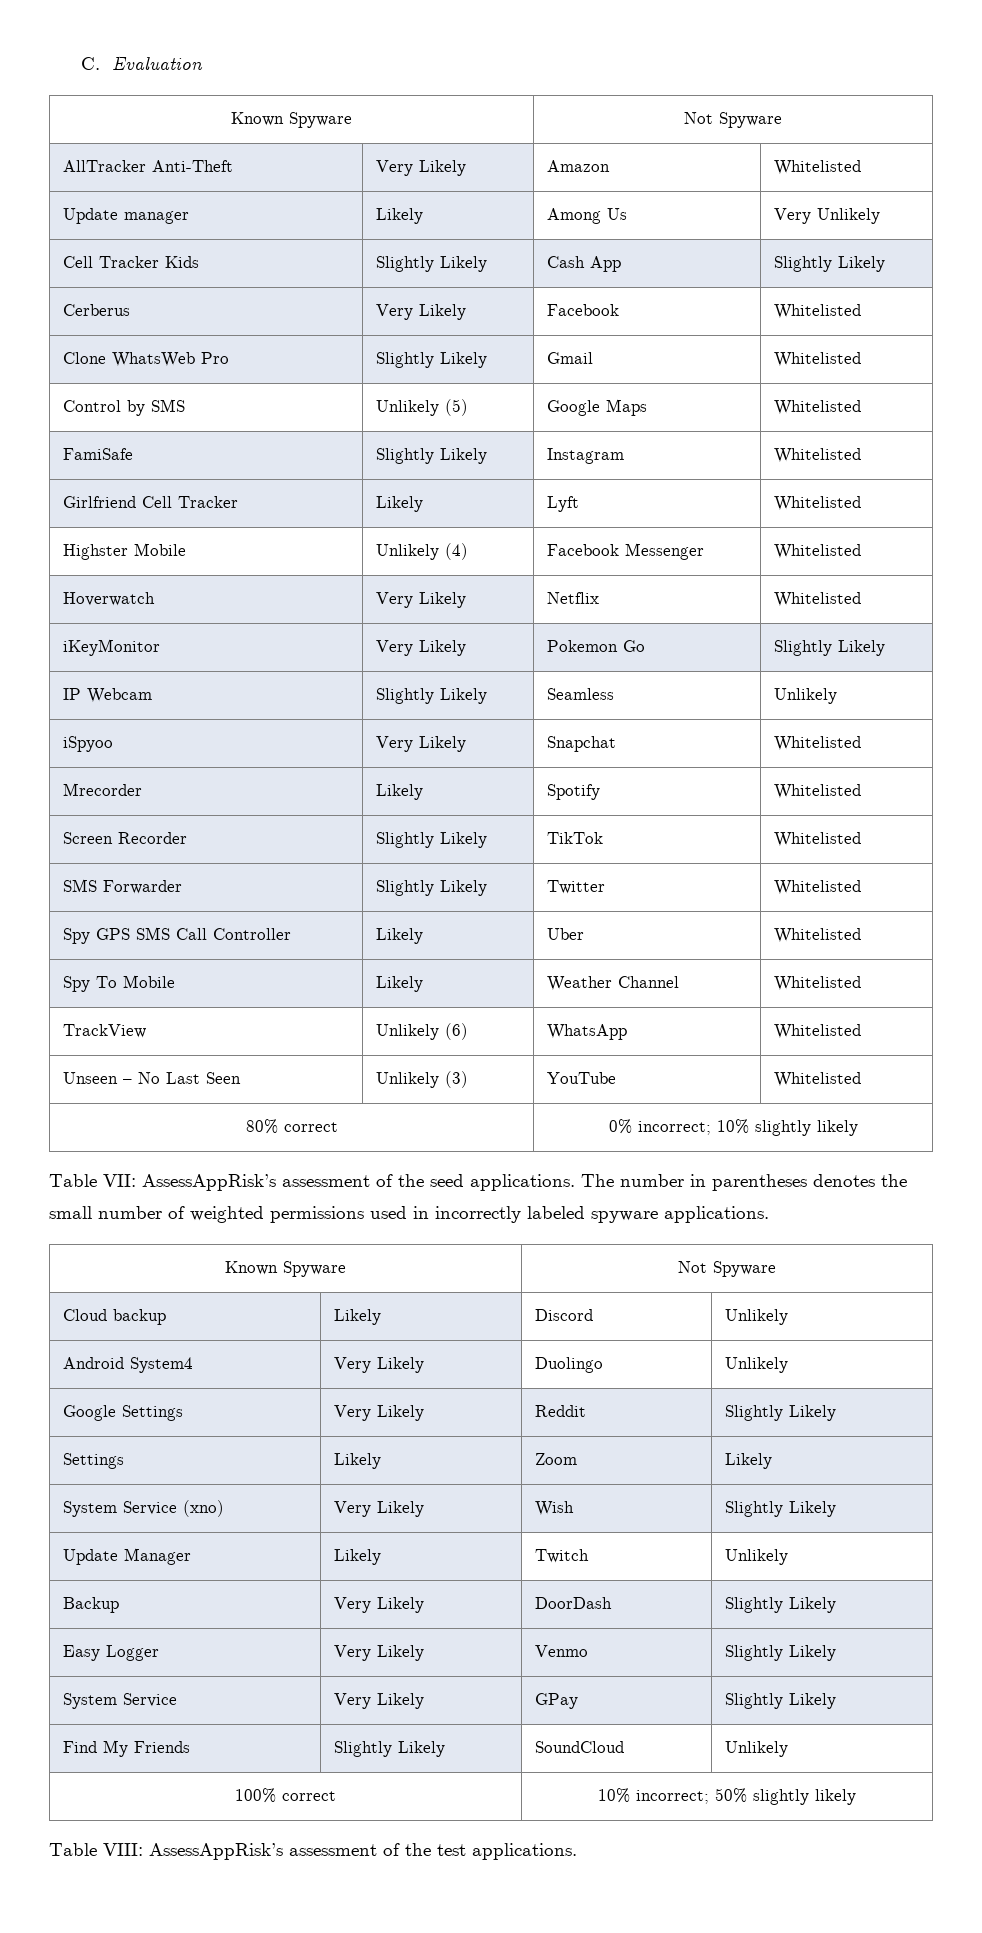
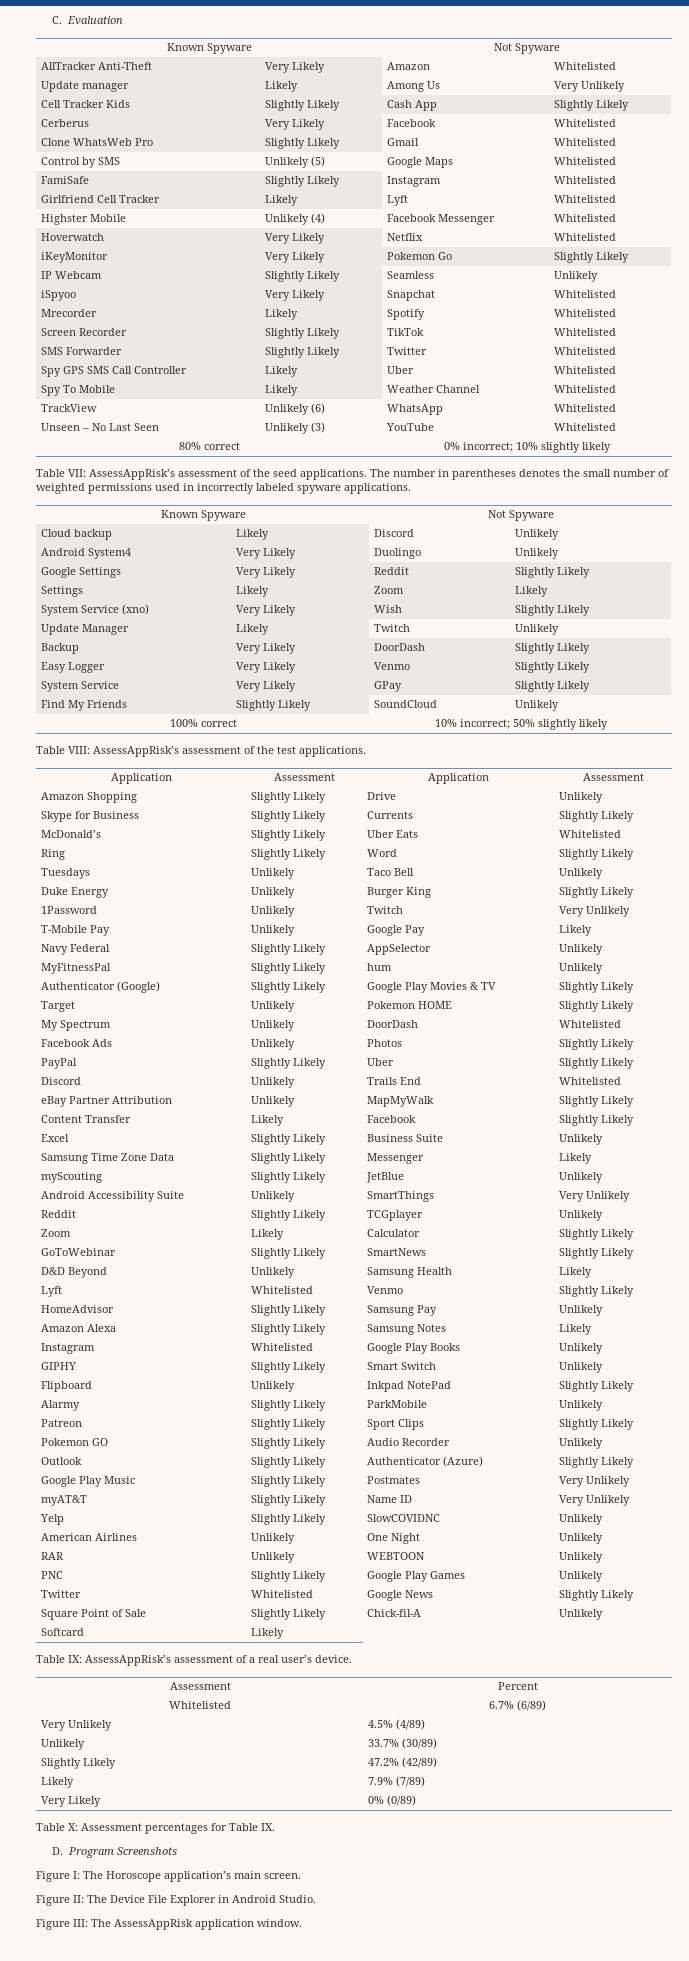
(577, 1851) none -> [111,773,172,784] [274,773,335,781] [428,773,489,784] [582,773,644,781] [41,792,138,803] [251,792,327,803] [367,792,397,800] [559,792,604,803] [41,811,140,822] [251,811,327,822] [367,811,414,819] [559,811,635,822] [41,830,102,838] [251,830,327,841] [367,830,419,838] [559,830,622,838] [41,849,66,860] [251,849,327,860] [367,849,398,857] [559,849,635,860] [41,868,91,879] [251,868,296,879] [367,868,415,876] [559,868,604,879] [41,887,110,898] [251,887,296,898] [367,887,432,898] [559,887,635,898] [41,906,98,914] [251,906,296,917] [367,906,404,914] [559,906,631,917] [41,925,111,936] [251,925,296,936] [367,925,426,936] [559,925,593,936] [41,944,111,955] [251,944,327,955] [367,944,432,955] [559,944,604,955] [41,963,112,974] [251,963,327,974] [367,963,393,971] [559,963,604,974] [41,981,161,993] [251,982,327,993] [367,982,497,993] [559,982,635,993] [41,1001,76,1012] [251,1001,296,1012] [367,1001,453,1009] [559,1001,635,1012] [41,1020,112,1031] [251,1020,296,1031] [367,1020,419,1028] [559,1020,622,1028] [41,1039,113,1047] [251,1039,296,1050] [367,1039,403,1047] [559,1039,635,1050] [41,1058,78,1069] [251,1058,327,1069] [367,1058,395,1066] [559,1058,635,1069] [41,1077,82,1085] [251,1077,296,1088] [367,1077,422,1085] [559,1077,622,1085] [41,1096,173,1107] [251,1096,296,1107] [367,1096,435,1107] [559,1096,635,1107] [41,1115,132,1123] [251,1115,285,1126] [367,1115,417,1123] [559,1115,635,1126] [41,1134,70,1142] [251,1134,327,1145] [367,1134,444,1142] [559,1134,604,1145] [41,1153,175,1164] [251,1153,327,1164] [367,1153,425,1164] [559,1153,593,1164] [41,1172,103,1183] [251,1172,327,1183] [366,1172,405,1183] [559,1172,604,1183] [41,1191,185,1202] [251,1191,296,1202] [367,1191,435,1202] [559,1191,631,1202] [41,1210,77,1218] [251,1210,327,1221] [367,1210,424,1221] [559,1210,604,1221] [41,1229,72,1237] [251,1229,285,1240] [367,1229,421,1237] [559,1229,635,1240] [41,1248,117,1256] [251,1248,327,1259] [367,1248,427,1256] [559,1248,635,1259] [41,1267,108,1278] [251,1267,296,1278] [367,1267,453,1278] [559,1267,593,1278] [41,1286,63,1297] [251,1286,314,1294] [367,1286,404,1294] [559,1286,635,1297] [41,1305,115,1313] [251,1305,327,1316] [367,1305,438,1316] [559,1305,604,1316] [41,1324,117,1332] [251,1324,327,1335] [367,1324,447,1335] [559,1324,593,1335] [41,1343,96,1354] [251,1343,314,1351] [367,1343,461,1354] [559,1343,604,1354] [41,1362,77,1370] [251,1362,327,1373] [367,1362,437,1370] [559,1362,604,1373] [41,1381,93,1392] [251,1381,296,1392] [367,1381,452,1392] [559,1381,635,1392] [41,1400,81,1411] [251,1400,327,1411] [367,1400,428,1408] [559,1400,604,1411] [41,1419,83,1427] [251,1419,327,1430] [367,1419,425,1430] [559,1419,635,1430] [41,1438,109,1446] [251,1438,327,1449] [367,1438,451,1446] [559,1438,604,1449] [41,1457,83,1465] [251,1457,327,1468] [367,1456,484,1467] [559,1457,635,1468] [41,1476,136,1487] [251,1476,327,1487] [367,1476,421,1484] [559,1476,631,1487] [41,1495,88,1506] [251,1495,327,1506] [367,1495,413,1503] [559,1495,631,1506] [40,1514,65,1525] [251,1514,327,1525] [367,1514,441,1522] [559,1514,604,1525] [41,1533,138,1541] [251,1533,296,1544] [367,1533,421,1544] [559,1533,604,1544] [41,1552,65,1560] [251,1552,296,1563] [367,1552,426,1560] [559,1552,604,1563] [41,1571,64,1579] [251,1571,327,1582] [367,1571,466,1582] [559,1571,604,1582] [41,1590,82,1598] [251,1590,314,1598] [367,1590,434,1601] [559,1590,635,1601] [41,1609,147,1620] [251,1609,327,1620] [367,1609,422,1617] [559,1609,604,1620] [41,1628,85,1636] [251,1628,285,1639] [36,1655,352,1666] [169,1682,231,1690] [497,1682,538,1690] [169,1701,231,1709] [489,1700,546,1711] [41,1720,113,1731] [368,1719,426,1730] [41,1739,86,1750] [368,1738,438,1749] [41,1758,117,1769] [368,1757,438,1768] [41,1777,75,1788] [368,1776,426,1787] [41,1796,102,1807] [368,1795,417,1806] [36,1823,275,1834] [52,1847,177,1858] [36,1871,301,1882] [36,1895,316,1906] [36,1919,302,1930] // Application | Assessment | Application | Assessment // Amazon Shopping | Slightly Likely | Drive | Unlikely // Skype for Business | Slightly Likely | Currents | Slightly Likely // McDonald’s | Slightly Likely | Uber Eats | Whitelisted // Ring | Slightly Likely | Word | Slightly Likely // Tuesdays | Unlikely | Taco Bell | Unlikely // Duke Energy | Unlikely | Burger King | Slightly Likely // 1Password | Unlikely | Twitch | Very Unlikely // T-Mobile Pay | Unlikely | Google Pay | Likely // Navy Federal | Slightly Likely | AppSelector | Unlikely // MyFitnessPal | Slightly Likely | hum | Unlikely // Authenticator (Google) | Slightly Likely | Google Play Movies & TV | Slightly Likely // Target | Unlikely | Pokemon HOME | Slightly Likely // My Spectrum | Unlikely | DoorDash | Whitelisted // Facebook Ads | Unlikely | Photos | Slightly Likely // PayPal | Slightly Likely | Uber | Slightly Likely // Discord | Unlikely | Trails End | Whitelisted // eBay Partner Attribution | Unlikely | MapMyWalk | Slightly Likely // Content Transfer | Likely | Facebook | Slightly Likely // Excel | Slightly Likely | Business Suite | Unlikely // Samsung Time Zone Data | Slightly Likely | Messenger | Likely // myScouting | Slightly Likely | JetBlue | Unlikely // Android Accessibility Suite | Unlikely | SmartThings | Very Unlikely // Reddit | Slightly Likely | TCGplayer | Unlikely // Zoom | Likely | Calculator | Slightly Likely // GoToWebinar | Slightly Likely | SmartNews | Slightly Likely // D&D Beyond | Unlikely | Samsung Health | Likely // Lyft | Whitelisted | Venmo | Slightly Likely // HomeAdvisor | Slightly Likely | Samsung Pay | Unlikely // Amazon Alexa | Slightly Likely | Samsung Notes | Likely // Instagram | Whitelisted | Google Play Books | Unlikely // GIPHY | Slightly Likely | Smart Switch | Unlikely // Flipboard | Unlikely | Inkpad NotePad | Slightly Likely // Alarmy | Slightly Likely | ParkMobile | Unlikely // Patreon | Slightly Likely | Sport Clips | Slightly Likely // Pokemon GO | Slightly Likely | Audio Recorder | Unlikely // Outlook | Slightly Likely | Authenticator (Azure) | Slightly Likely // Google Play Music | Slightly Likely | Postmates | Very Unlikely // myAT&T | Slightly Likely | Name ID | Very Unlikely // Yelp | Slightly Likely | SlowCOVIDNC | Unlikely // American Airlines | Unlikely | One Night | Unlikely // RAR | Unlikely | WEBTOON | Unlikely // PNC | Slightly Likely | Google Play Games | Unlikely // Twitter | Whitelisted | Google News | Slightly Likely // Square Point of Sale | Slightly Likely | Chick-fil-A | Unlikely // Softcard | Likely // Table IX: AssessAppRisk’s assessment of a real user’s device. // Assessment | Percent // Whitelisted | 6.7% (6/89) // Very Unlikely | 4.5% (4/89) // Unlikely | 33.7% (30/89) // Slightly Likely | 47.2% (42/89) // Likely | 7.9% (7/89) // Very Likely | 0% (0/89) // Table X: Assessment percentages for Table IX. // D. Program Screenshots // Figure I: The Horoscope application’s main screen. // Figure II: The Device File Explorer in Android Studio. // Figure III: The AssessAppRisk application window.

